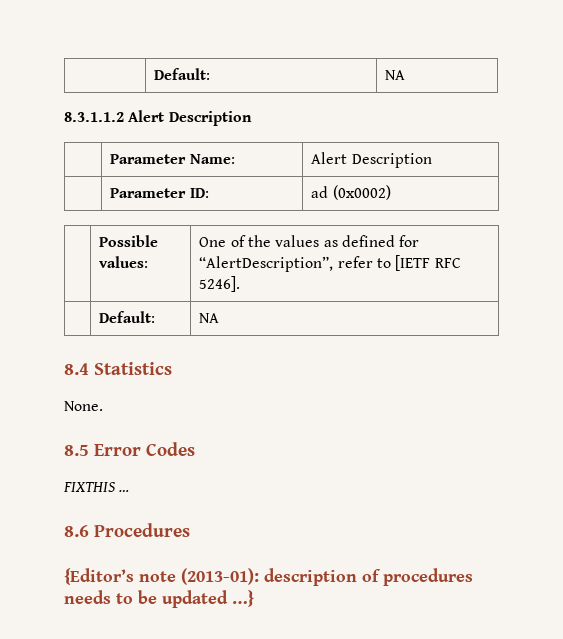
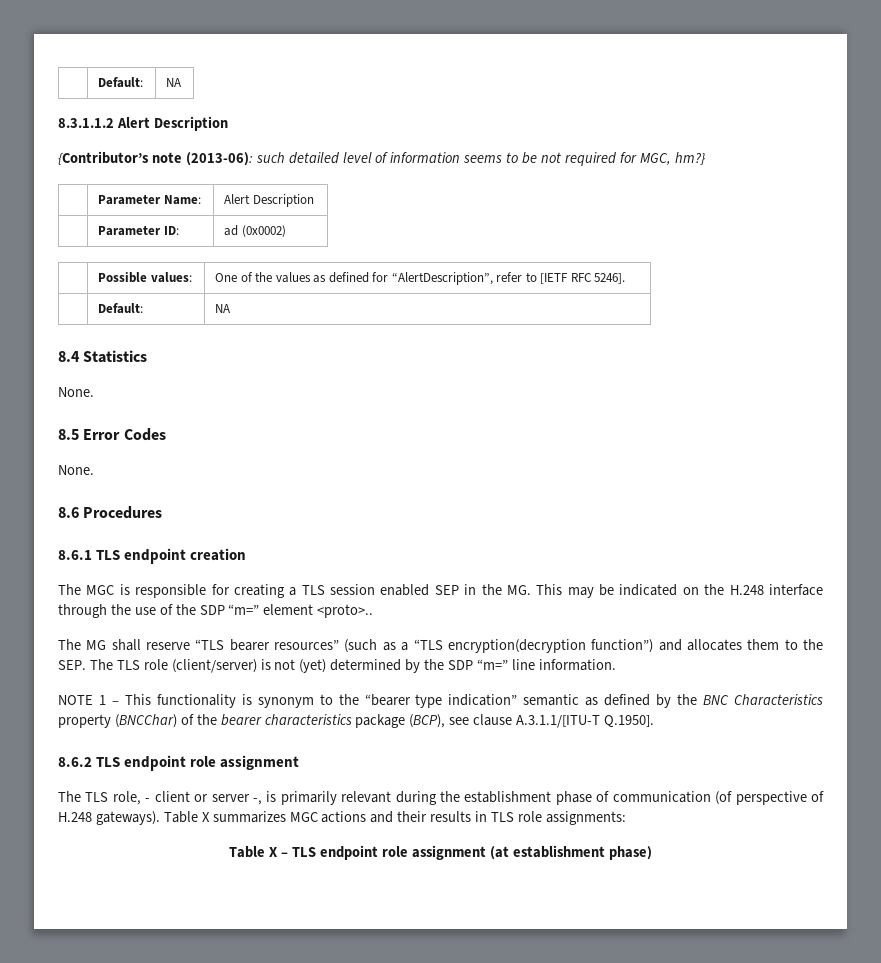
(252, 118) none -> [58,151,705,166] // {Contributor’s note (2013-06): such detailed level of information seems to be not required for MGC, hm?}
[63,482,130,492] FIXTHIS … -> [58,465,94,475] None.
[64,568,473,586] [64,590,254,608] {Editor’s note (2013-01): description of procedures needs to be updated …} -> [58,548,247,564] [58,584,824,598] [58,604,374,618] [58,639,824,653] [58,659,616,673] [58,694,824,708] [58,714,655,728] [58,755,300,771] [58,791,825,805] [58,811,626,825] [229,845,652,860] 8.6.1 TLS endpoint creation // The MGC is responsible for creating a TLS session enabled SEP in the MG. This may be indicated on the H.248 interface through the use of the SDP “m=” element <proto>.. // The MG shall reserve “TLS bearer resources” (such as a “TLS encryption(decryption function”) and allocates them to the SEP. The TLS role (client/server) is not (yet) determined by the SDP “m=” line information. // NOTE 1 – This functionality is synonym to the “bearer type indication” semantic as defined by the BNC Characteristics property (BNCChar) of the bearer characteristics package (BCP), see clause A.3.1.1/[ITU-T Q.1950]. // 8.6.2 TLS endpoint role assignment // The TLS role, - client or server -, is primarily relevant during the establishment phase of communication (of perspective of H.248 gateways). Table X summarizes MGC actions and their results in TLS role assignments: // Table X – TLS endpoint role assignment (at establishment phase)

